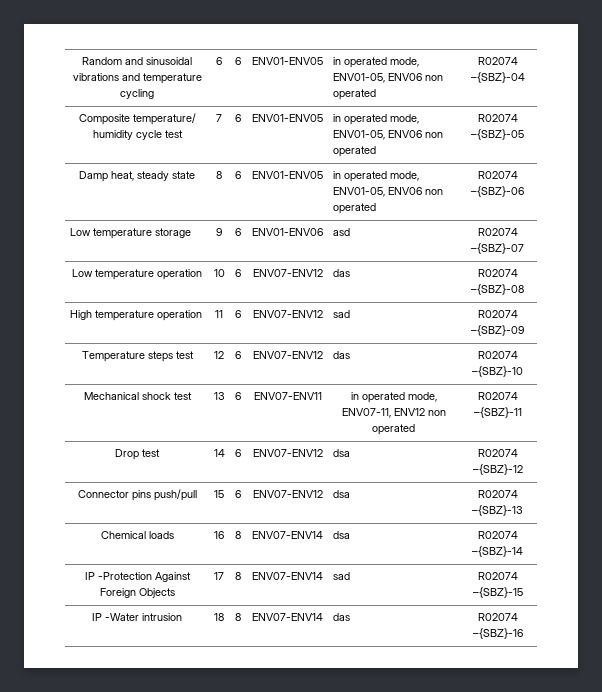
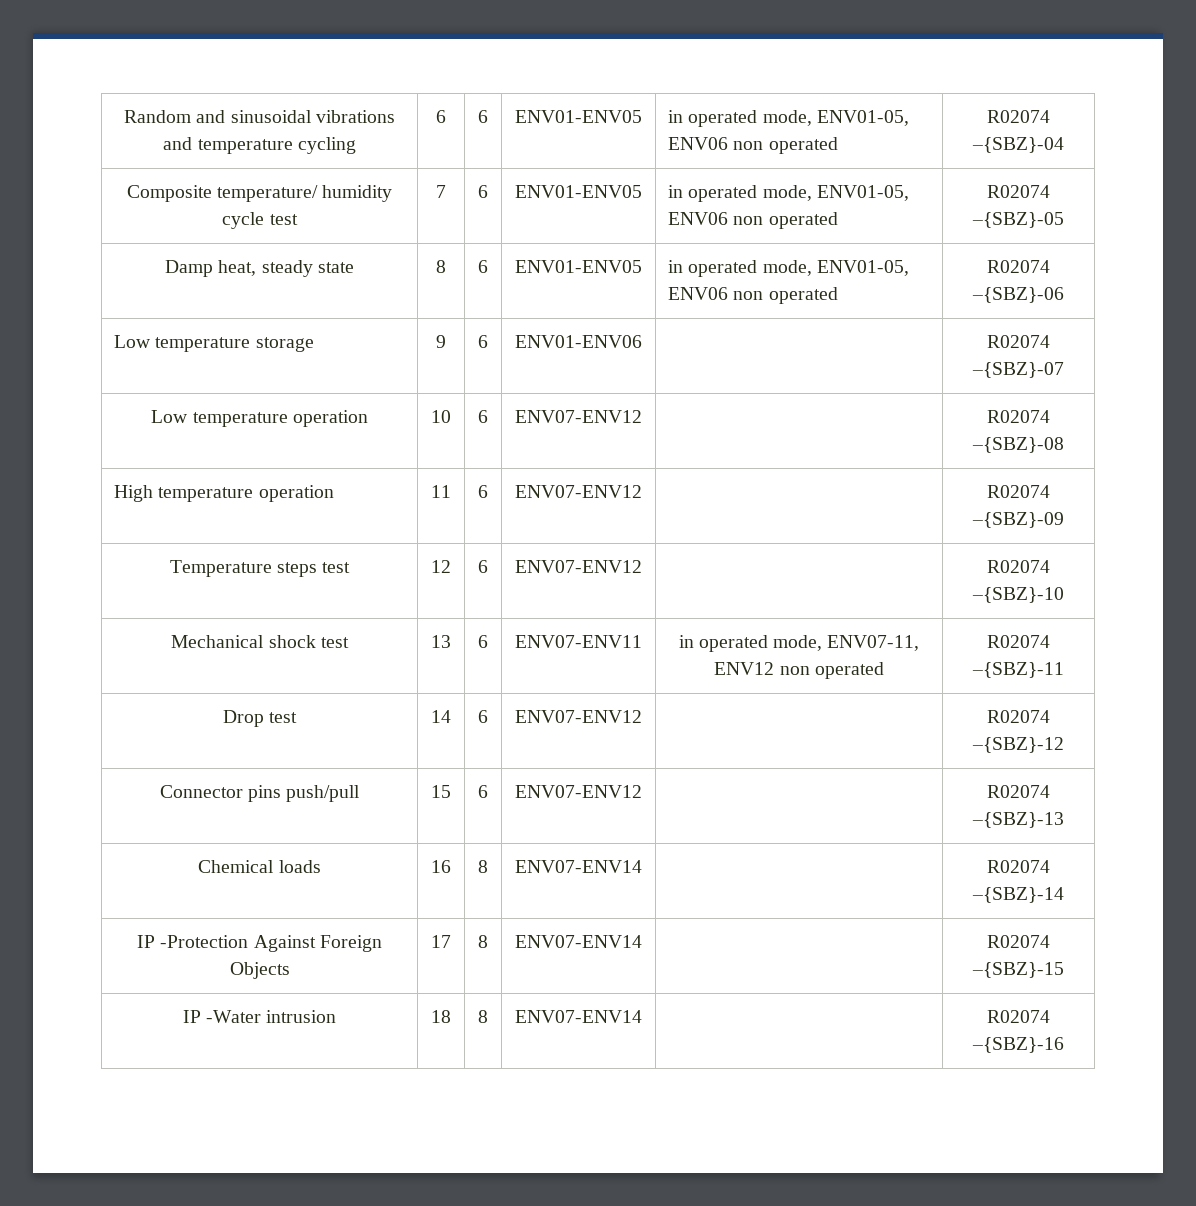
[332,228,350,236] asd -> (642, 341) none
[332,269,350,277] das -> (642, 416) none
[332,310,350,318] sad -> (642, 491) none
[332,351,350,359] das -> (642, 566) none
[332,449,350,457] dsa -> (642, 716) none
[332,490,350,498] dsa -> (642, 791) none
[332,531,350,539] dsa -> (642, 866) none
[332,572,350,580] sad -> (642, 941) none
[332,613,350,621] das -> (642, 1016) none

